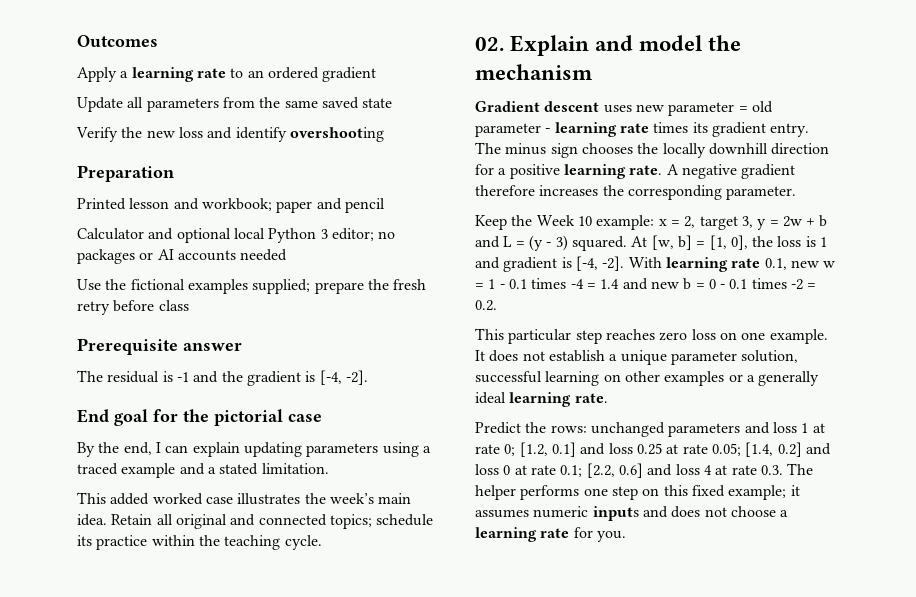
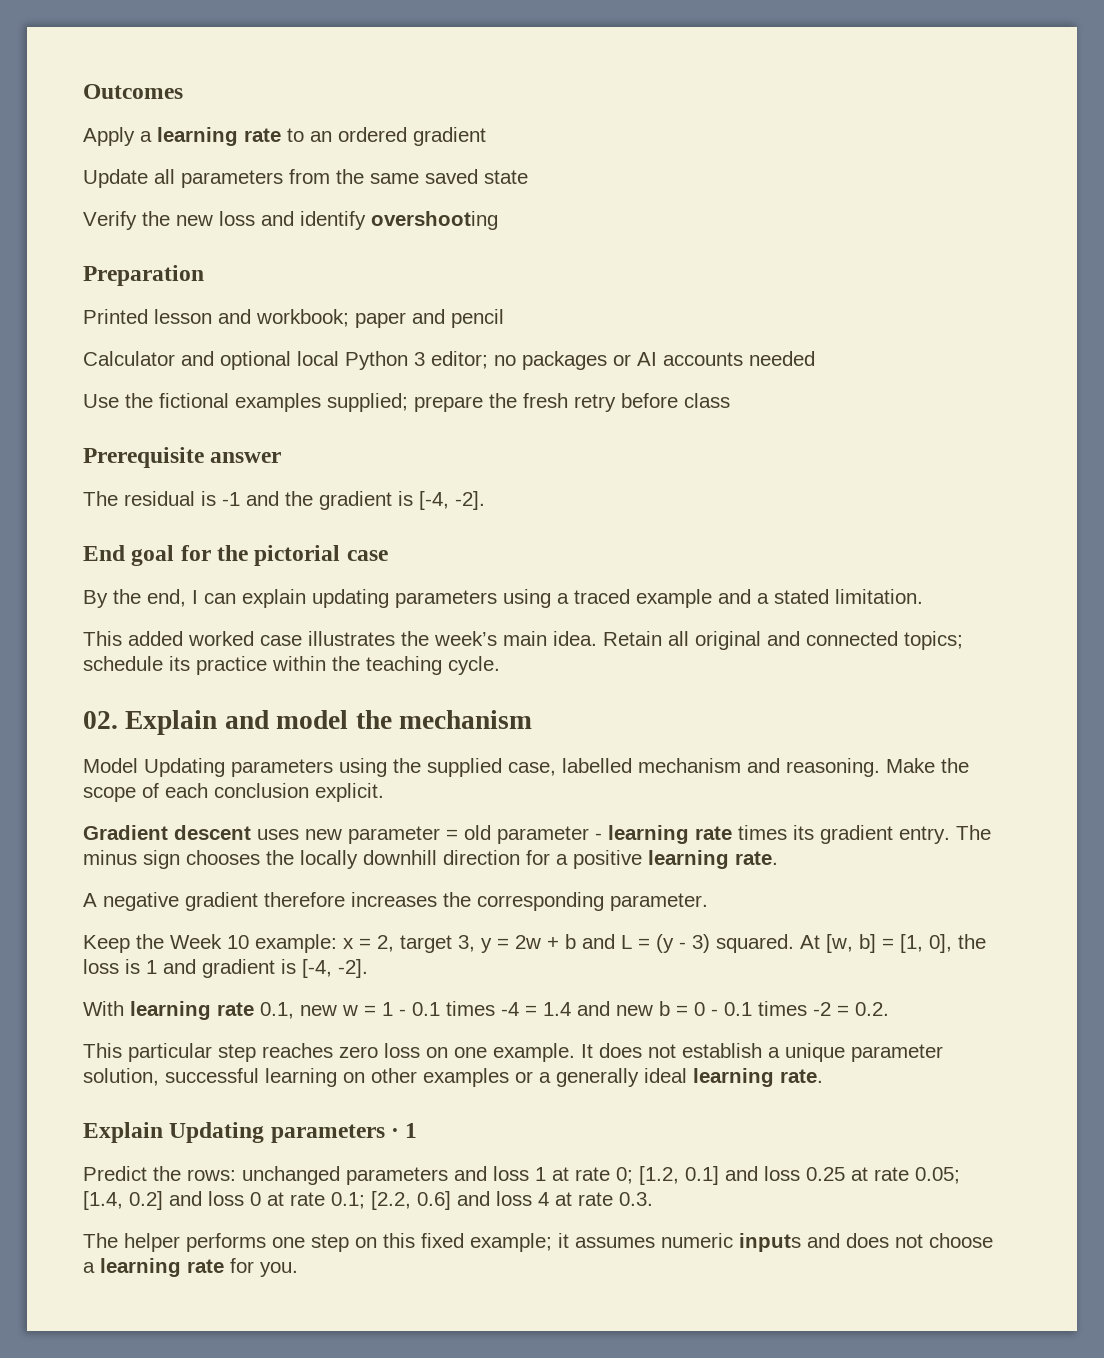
(593, 72) none -> [83,758,969,777] [83,783,384,802] // Model Updating parameters using the supplied case, labelled mechanism and reasoning. Make the scope of each conclusion explicit.
(663, 170) none -> (778, 858) //
(625, 263) none -> (368, 968) //
(608, 398) none -> [83,1122,418,1143] // Explain Updating parameters · 1
(783, 470) none -> (653, 1199) //

